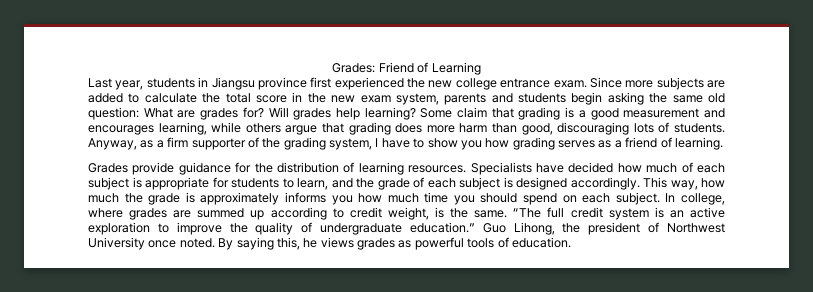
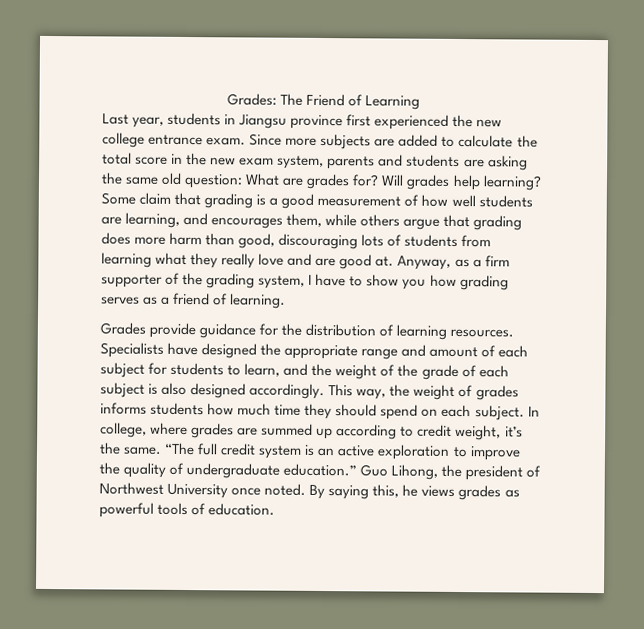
(376, 68) none -> [279,93,303,106] The
[571,92,603,105] begin -> [463,159,485,168] are
(700, 113) none -> [404,194,533,208] [101,212,181,228] of how well students are learning,
[158,122,207,135] learning, -> [286,213,323,228] them,
[674,123,726,133] students. -> [404,234,492,248] [101,252,395,270] students from learning what they really love and are good at.
[568,162,725,173] [88,177,209,190] decided how much of each subject is appropriate -> [201,343,529,360] [100,362,145,378] designed the appropriate range and amount of each subject
(374, 183) none -> [335,364,419,380] weight of the
(513, 182) none -> [161,382,188,396] also
[701,178,725,188] [88,192,353,205] how much the grade is approximately informs you -> [389,384,519,401] [100,402,205,416] the weight of grades informs students
[453,195,475,205] you -> [304,403,333,420] they
[434,207,444,218] is -> [504,426,523,438] it’s

